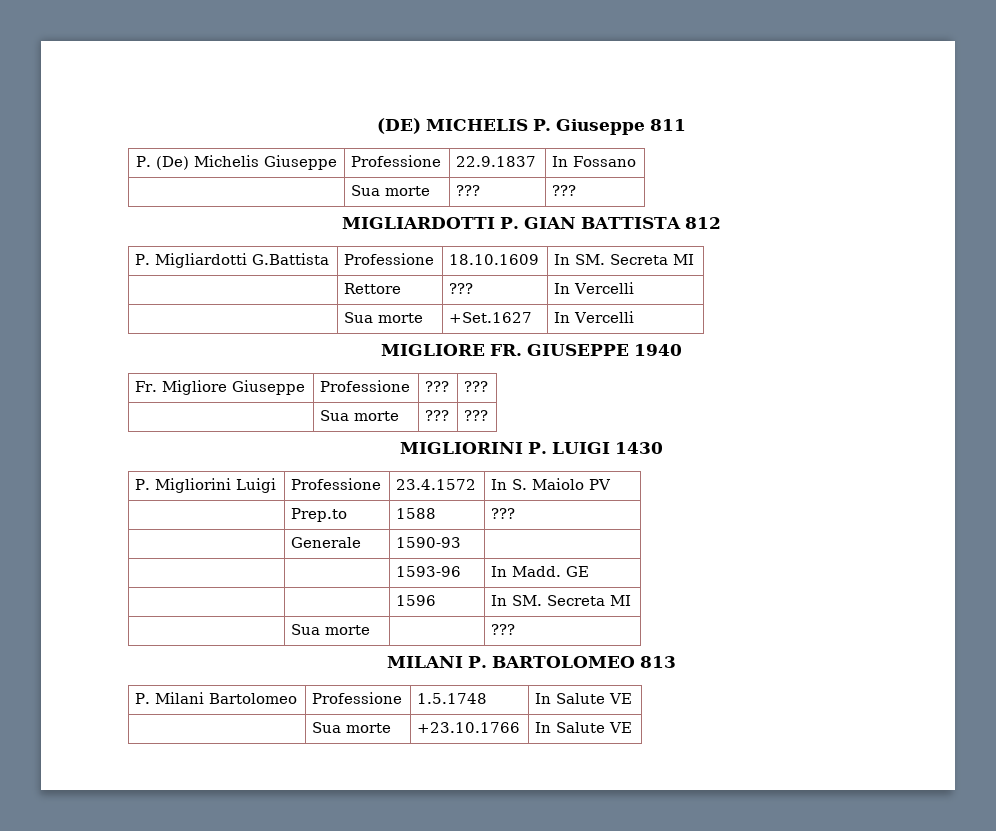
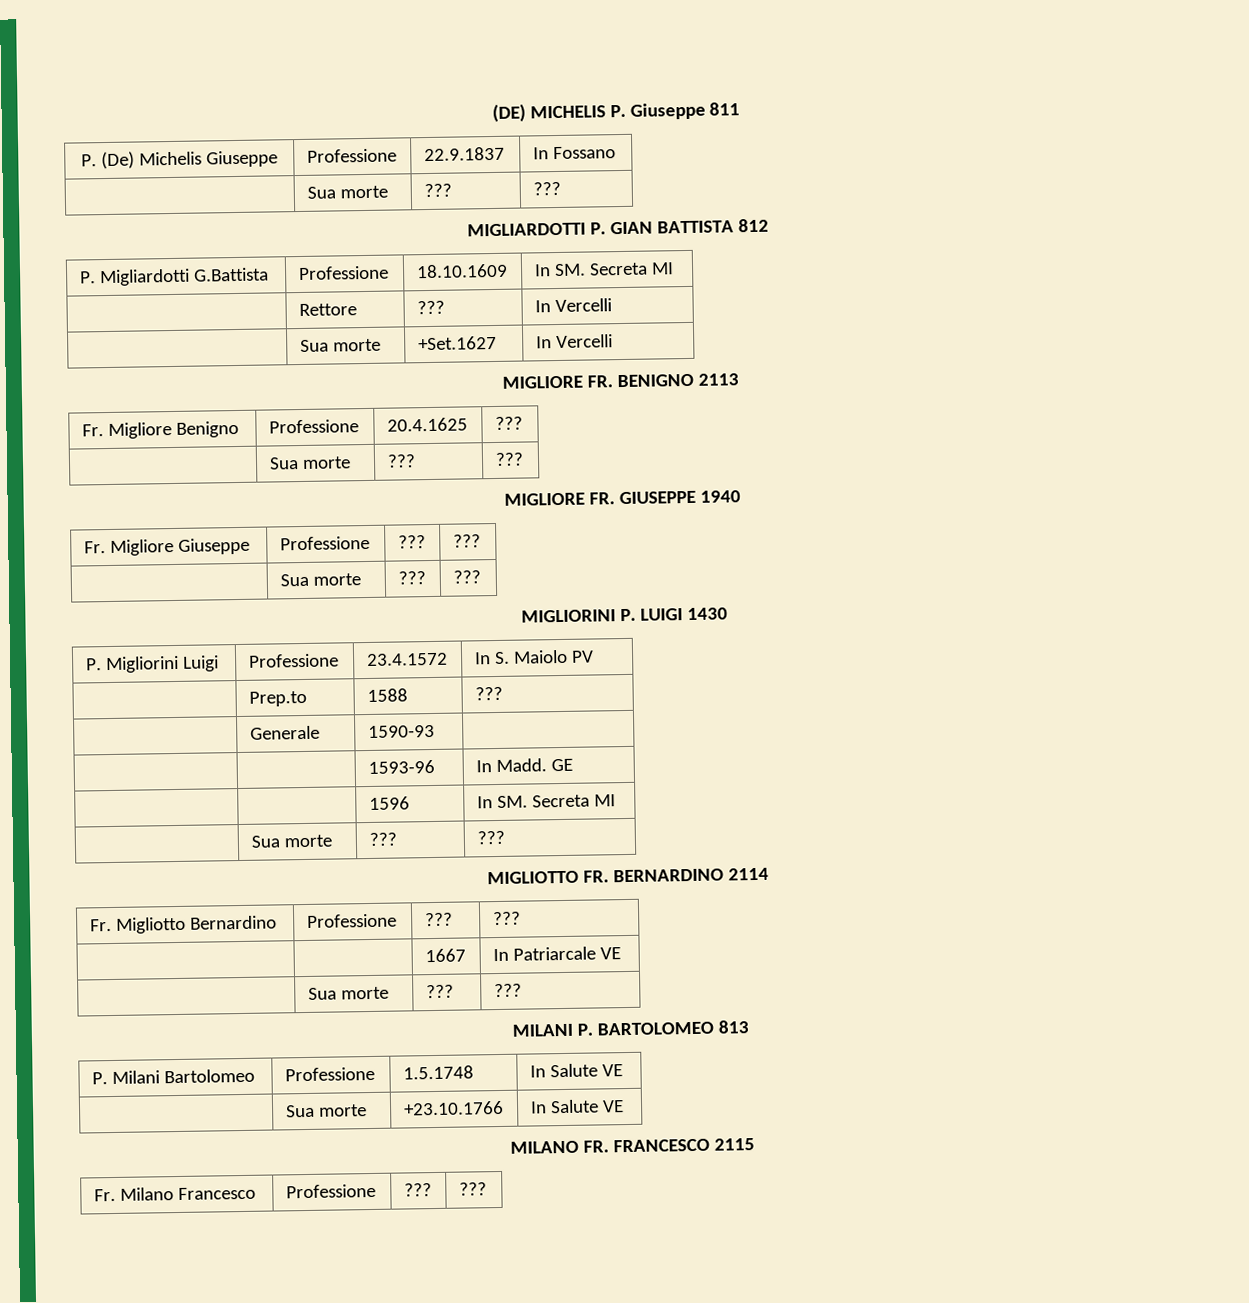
(635, 317) none -> [501,373,739,389] [81,420,239,440] [268,419,359,434] [386,417,468,432] [494,416,523,430] [268,456,351,470] [386,454,416,468] [494,452,524,466] // MIGLIORE FR. BENIGNO 2113 // Fr. Migliore Benigno | Professione | 20.4.1625 | ??? // | Sua morte | ??? | ???
(371, 630) none -> [368,832,397,846] [476,830,505,845] [487,867,769,885] [89,915,277,934] [306,913,397,928] [424,912,453,927] [492,911,521,926] [424,948,466,963] [492,946,621,962] [307,986,389,1000] [425,984,454,999] ??? | ??? // MIGLIOTTO FR. BERNARDINO 2114 // Fr. Migliotto Bernardino | Professione | ??? | ??? // | | 1667 | In Patriarcale VE // | Sua morte | ???
(633, 727) none -> [509,1138,755,1154] [93,1186,256,1202] [285,1183,376,1199] [403,1183,432,1197] [458,1182,487,1196] // MILANO FR. FRANCESCO 2115 // Fr. Milano Francesco | Professione | ??? | ???

